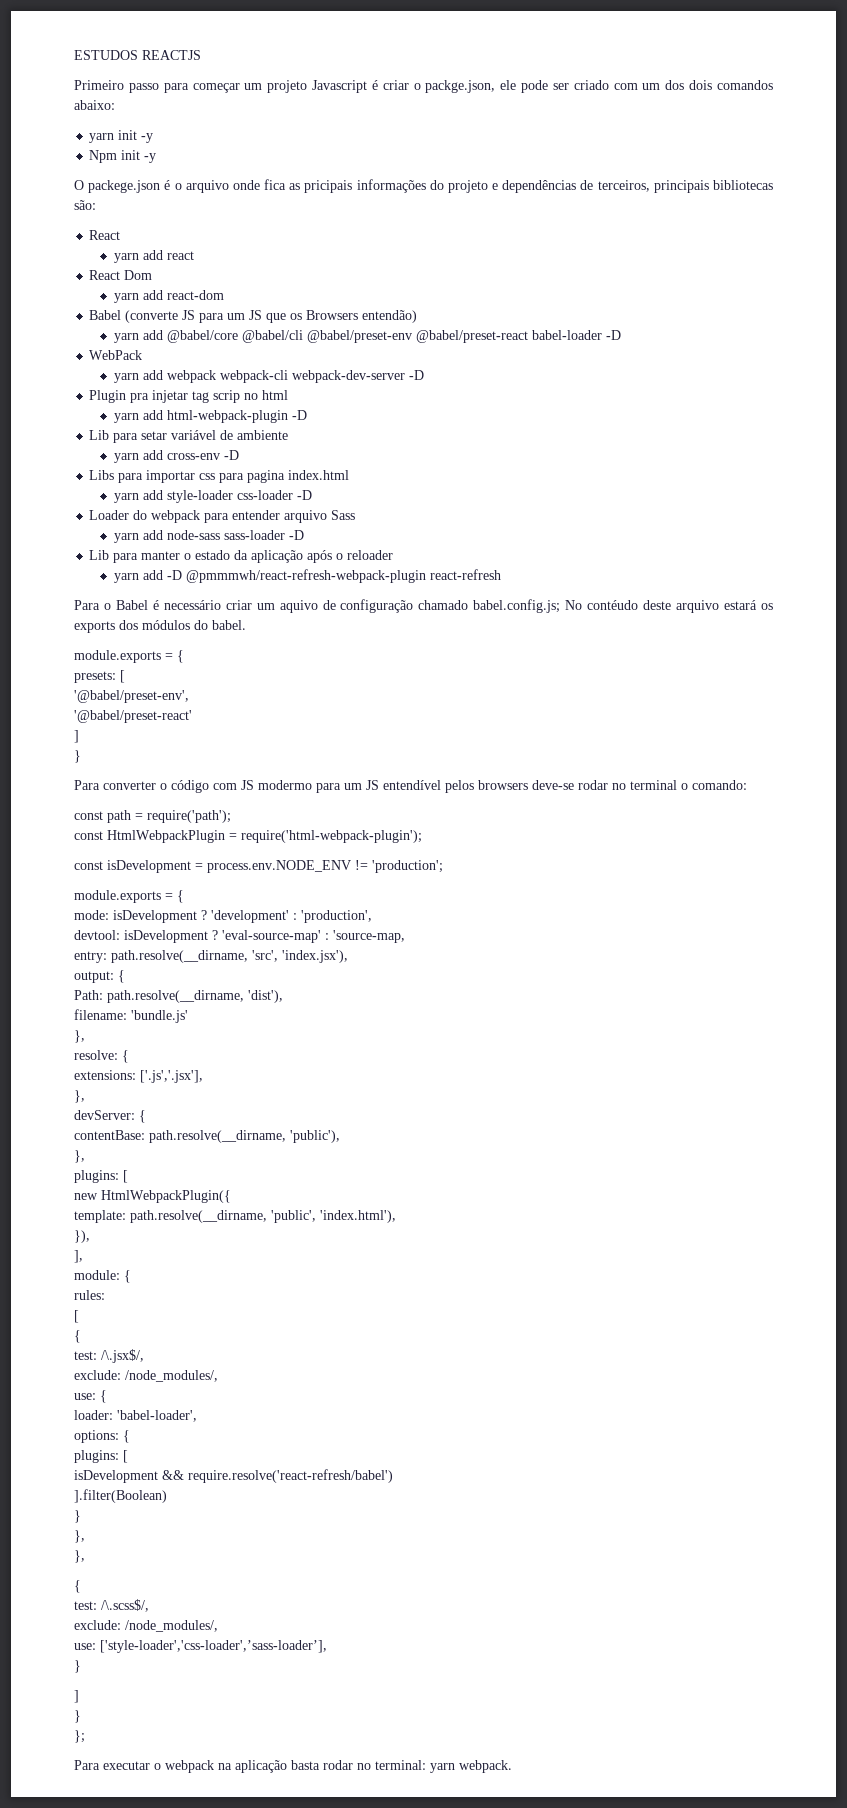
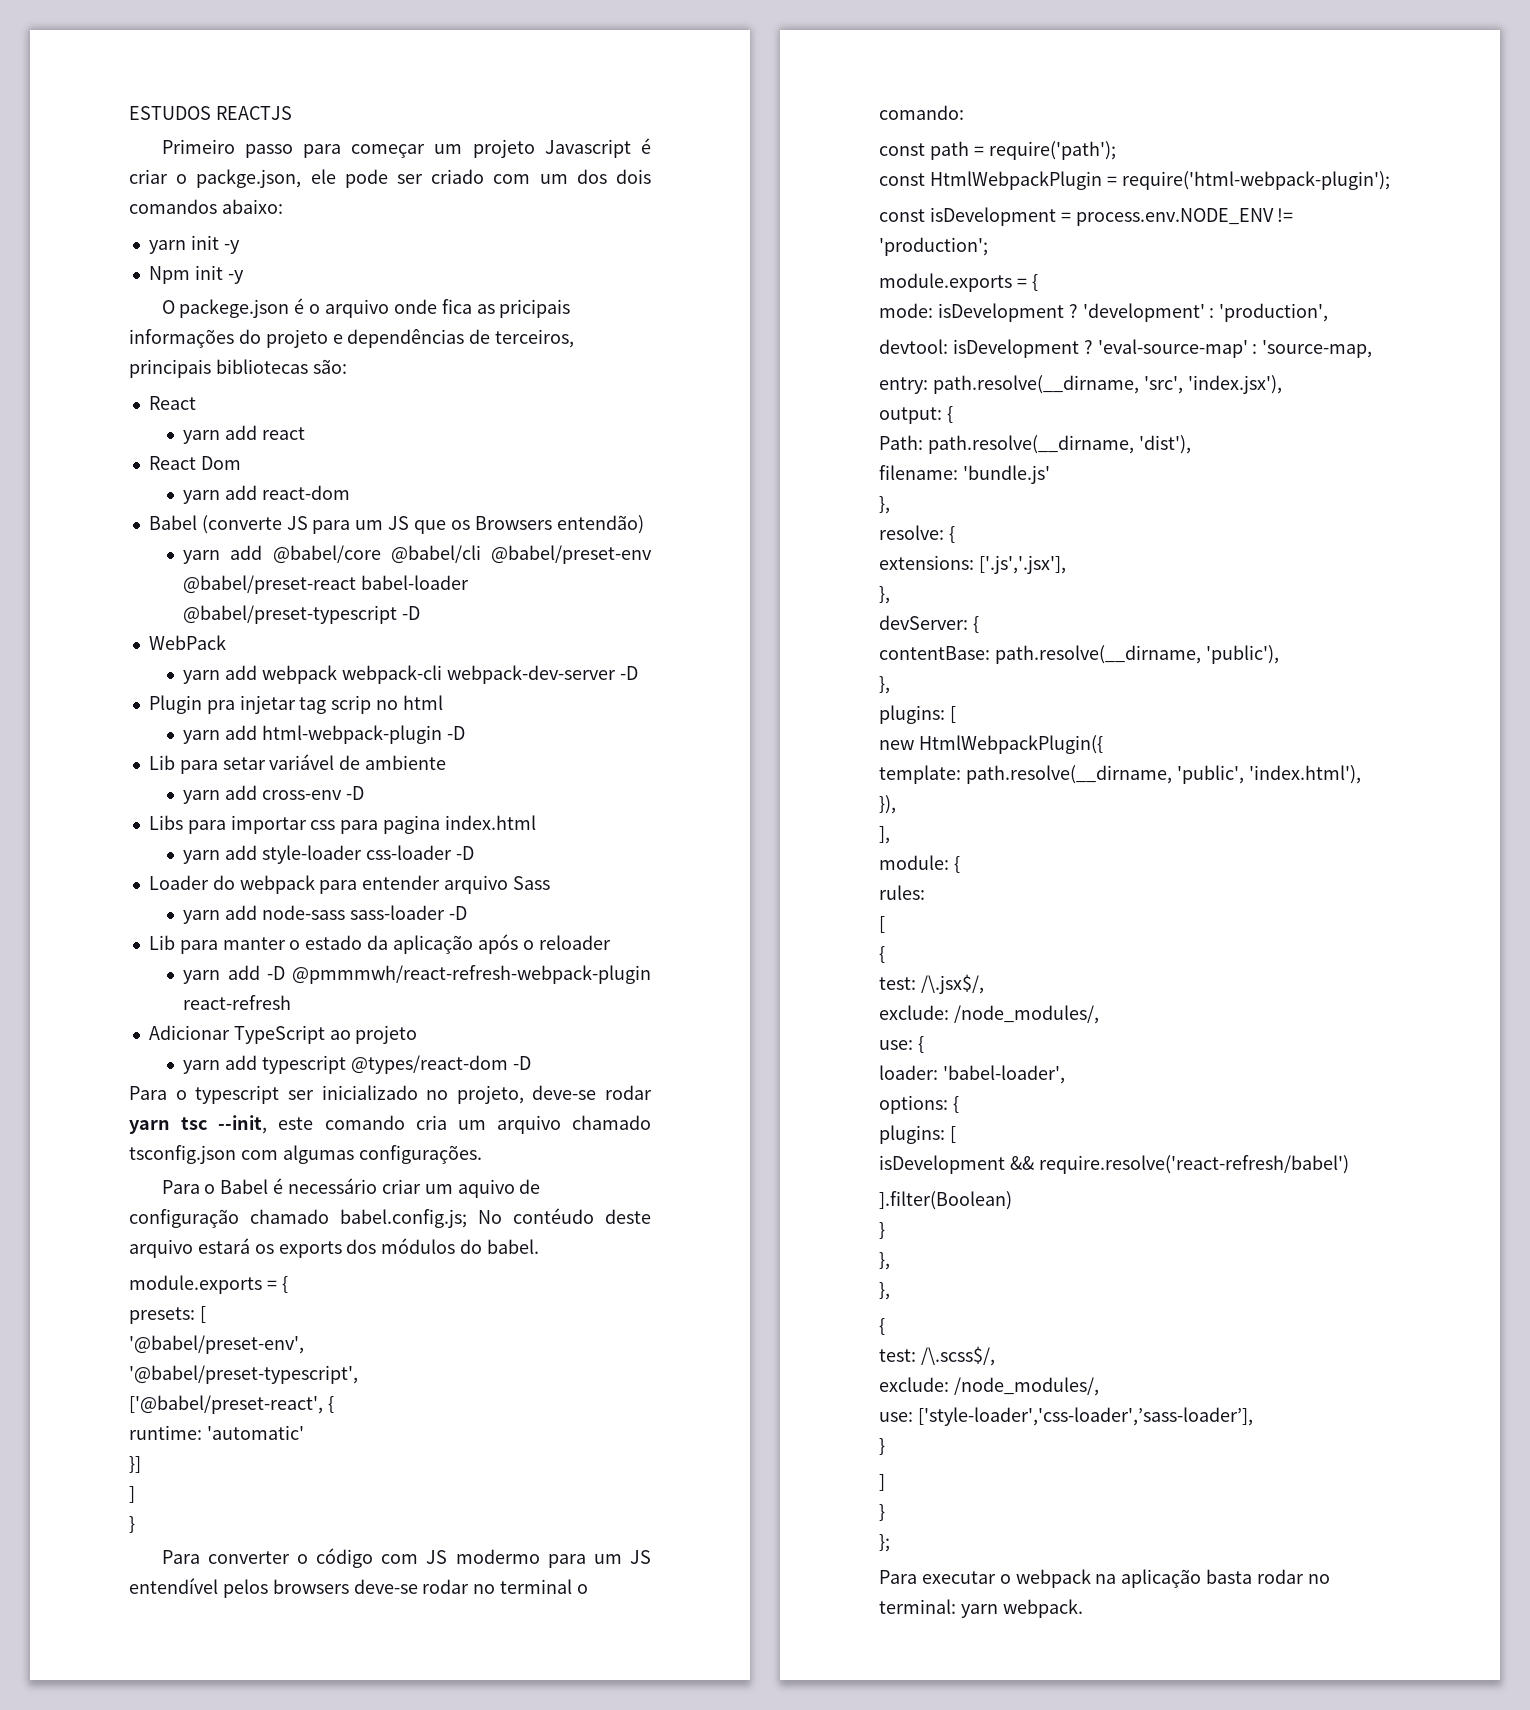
(602, 335) none -> [183,605,398,624] @babel/preset-typescript
(501, 574) none -> [148,1025,418,1044] [183,1055,531,1074] [129,1085,652,1104] [129,1115,651,1134] [129,1145,482,1164] // Adicionar TypeScript ao projeto // yarn add typescript @types/react-dom -D // Para o typescript ser inicializado no projeto, deve-se rodar yarn tsc --init, este comando cria um arquivo chamado tsconfig.json com algumas configurações.
[74,710,192,723] '@babel/preset-react' -> [129,1365,358,1384] [129,1395,334,1414] [129,1425,304,1440] [129,1456,141,1473] '@babel/preset-typescript', // ['@babel/preset-react', { // runtime: 'automatic' // }]

